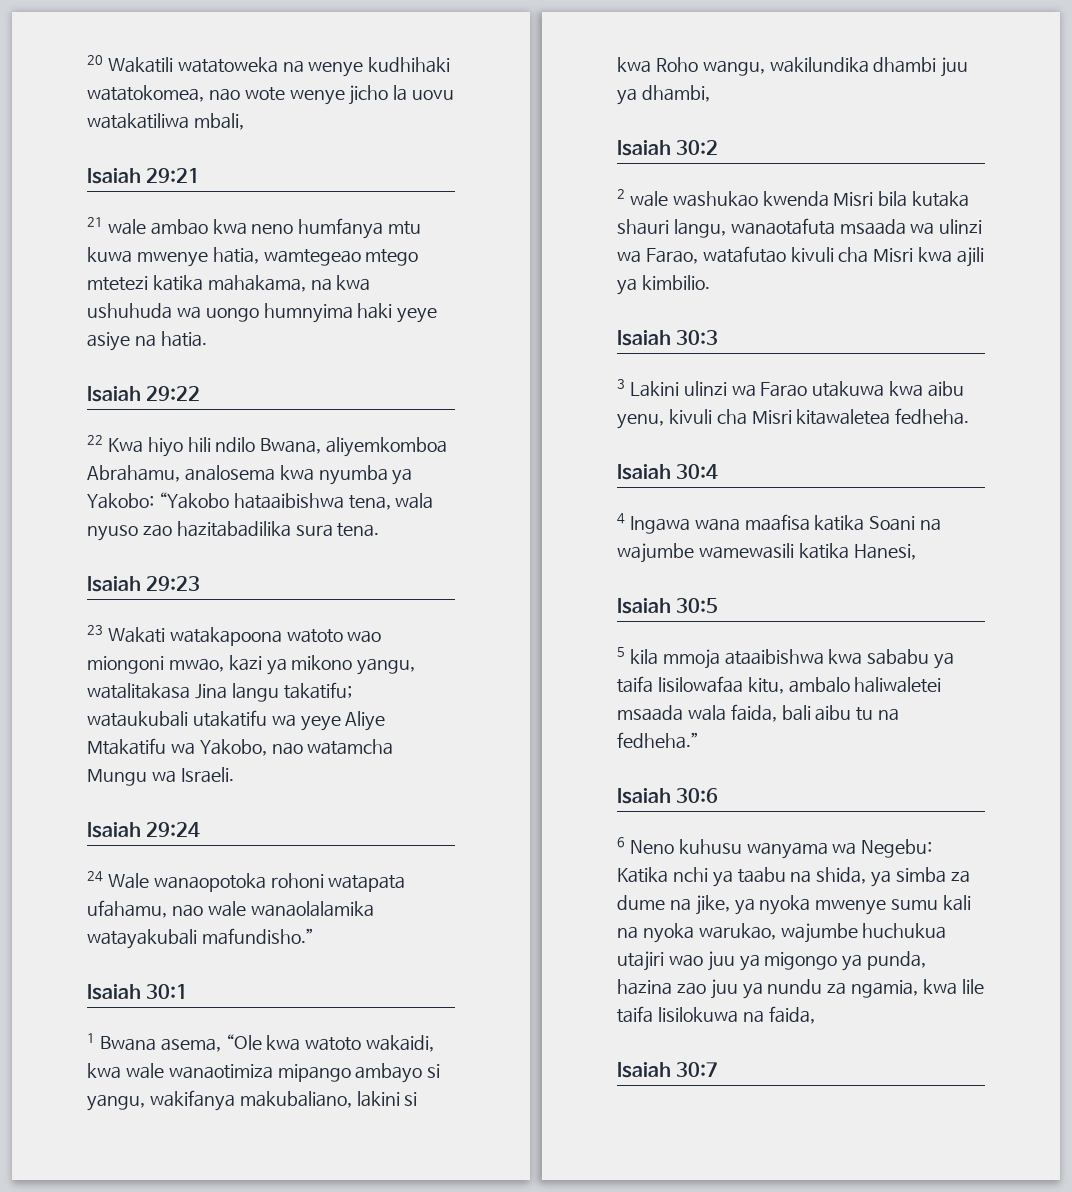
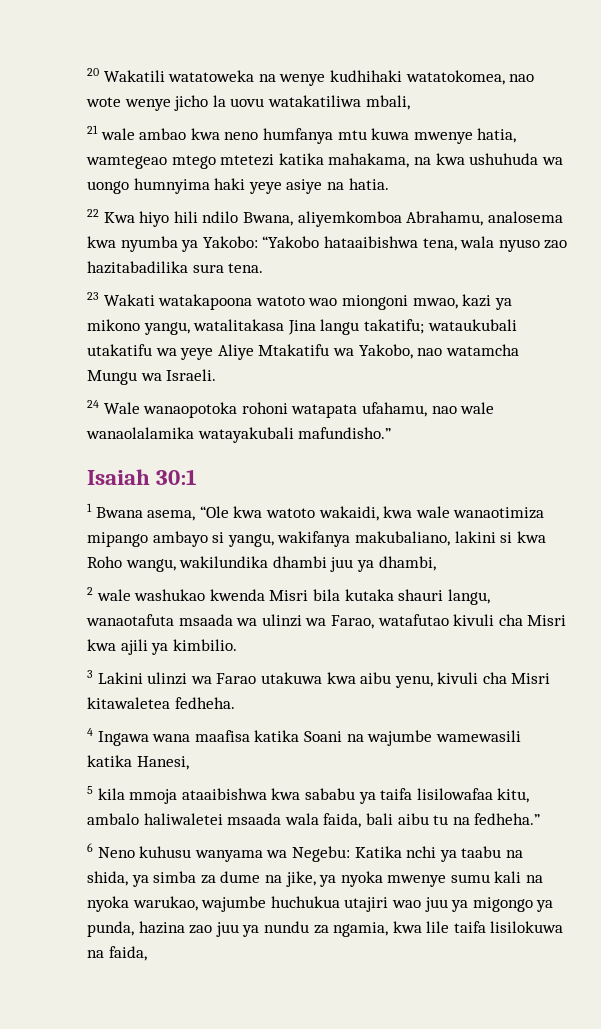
[87,168,201,184] // Isaiah 29:21 -> (410, 102) none
[87,386,201,402] // Isaiah 29:22 -> (389, 184) none
[87,576,201,592] // Isaiah 29:23 -> (264, 268) none
[87,822,201,838] // Isaiah 29:24 -> (217, 375) none
[617,140,719,156] // Isaiah 30:2 -> (436, 563) none
[617,330,719,346] // Isaiah 30:3 -> (237, 645) none
[617,464,719,480] // Isaiah 30:4 -> (235, 703) none
[617,598,719,614] // Isaiah 30:5 -> (189, 763) none
[617,788,719,804] // Isaiah 30:6 -> (541, 819) none
[617,1062,719,1078] // Isaiah 30:7 -> (147, 953) none

